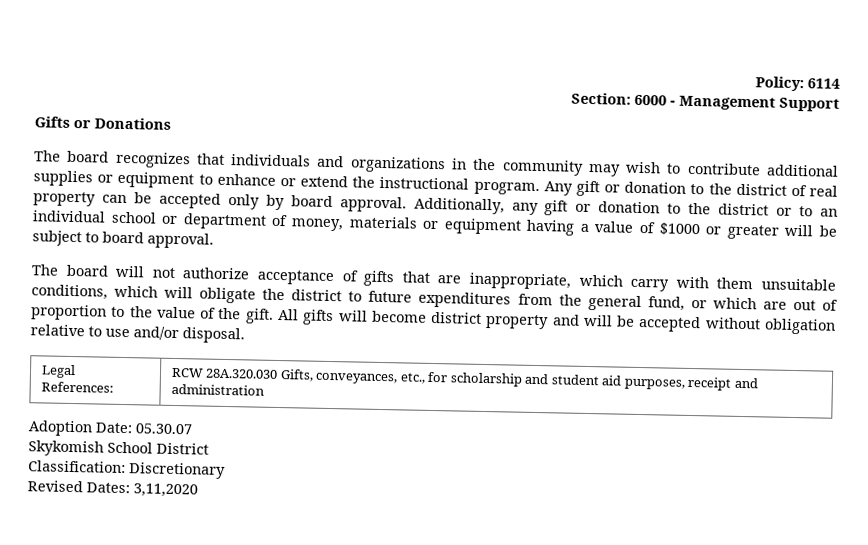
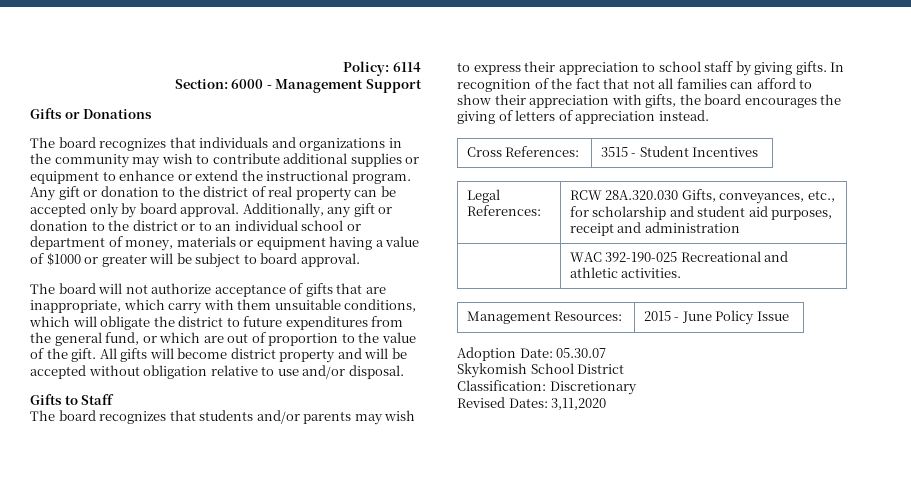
(245, 335) none -> [30,394,115,405] [30,410,416,425] [457,61,845,76] [457,78,813,92] [457,94,842,108] [457,110,709,124] [466,146,580,157] [600,146,759,157] // Gifts to Staff // The board recognizes that students and/or parents may wish to express their appreciation to school staff by giving gifts. In recognition of the fact that not all families can afford to show their appreciation with gifts, the board encourages the giving of letters of appreciation instead. // Cross References: | 3515 - Student Incentives
(265, 389) none -> [569,251,789,262] [569,267,682,278] [466,311,623,324] [643,310,789,325] // | WAC 392-190-025 Recreational and athletic activities. // Management Resources: | 2015 - June Policy Issue

